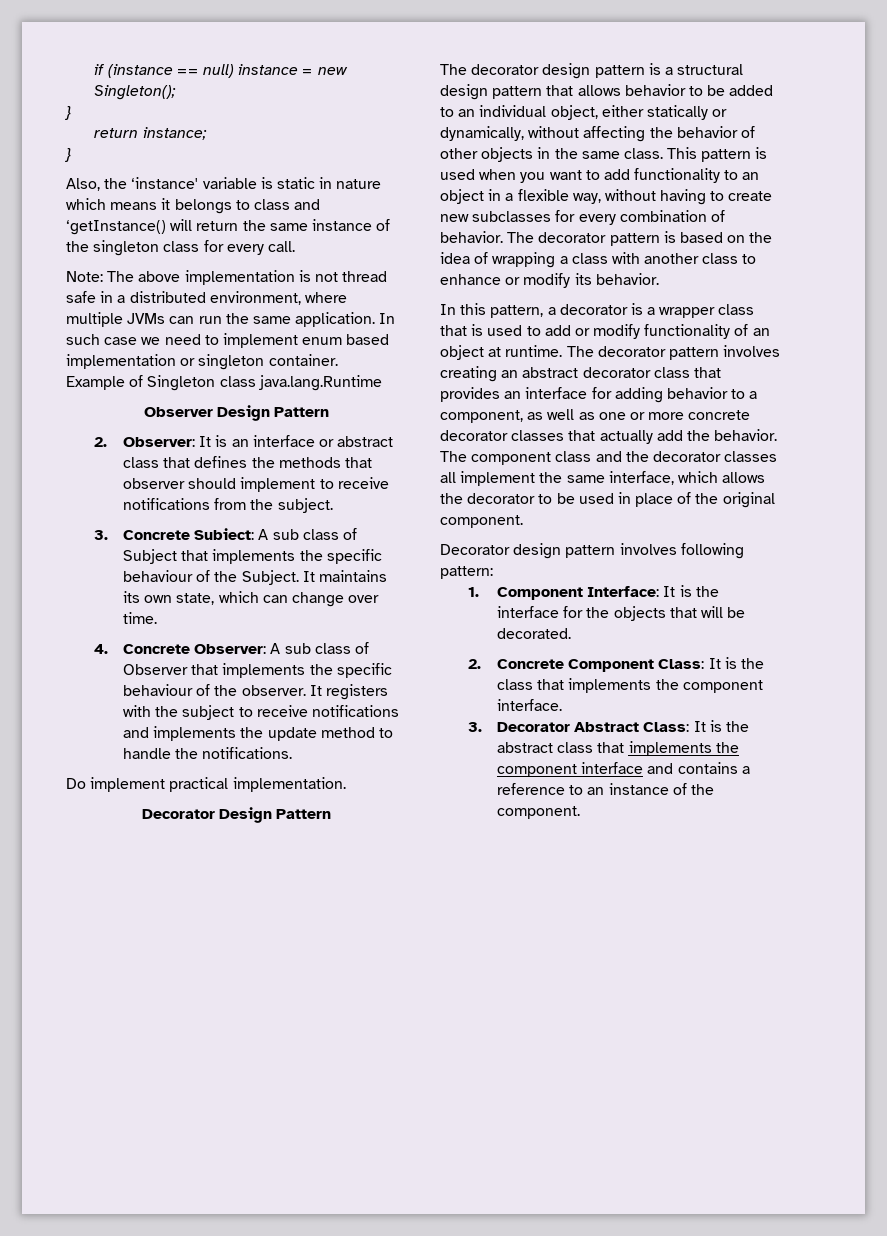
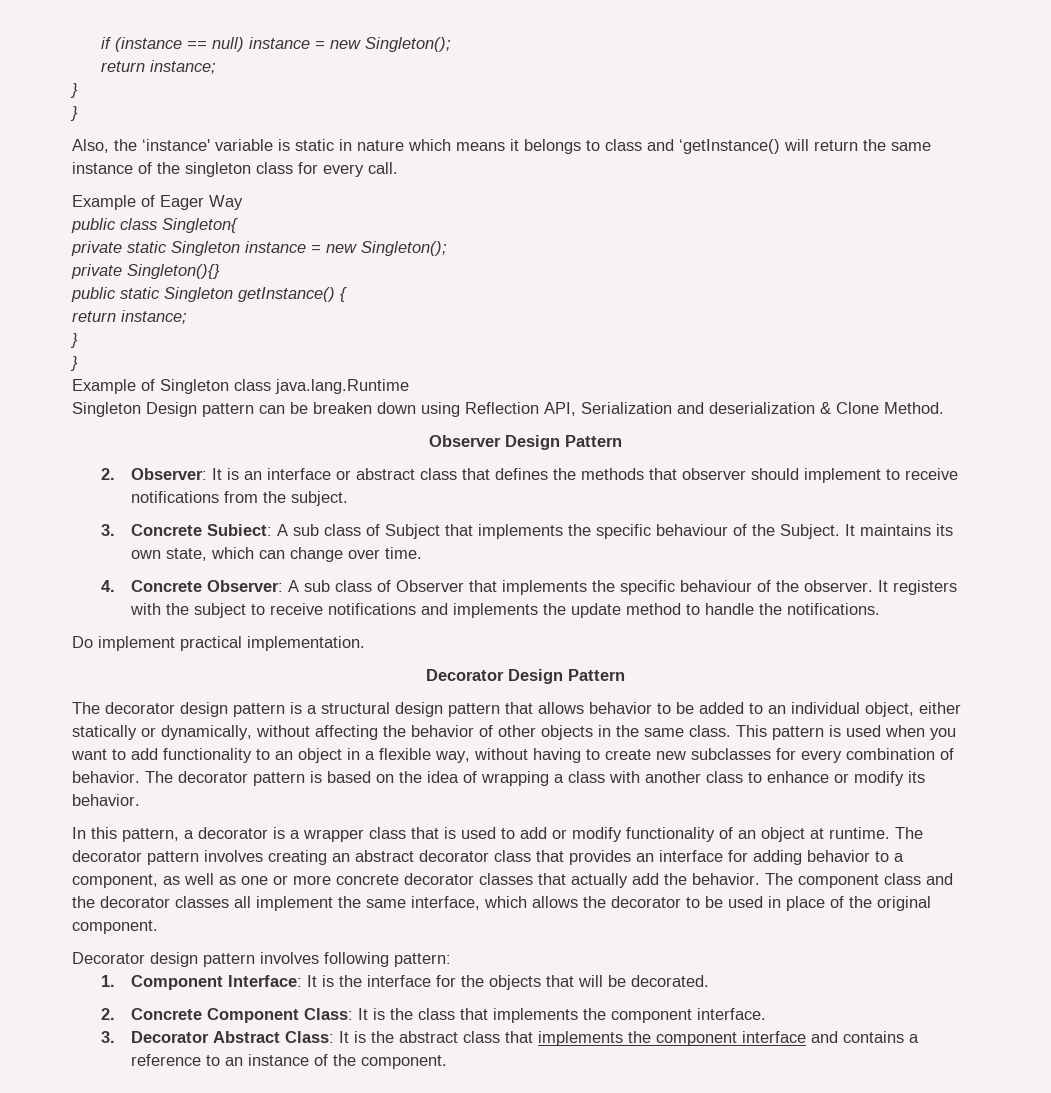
[65,106,71,120] [94,127,207,140] [65,148,71,162] // } // return instance; // } -> [101,60,217,74] [70,83,78,98] [70,106,78,121] // return instance; // } // }
[66,270,388,285] [66,291,347,305] [66,312,396,327] [66,333,390,348] [66,354,338,370] Note: The above implementation is not thread safe in a distributed environment, where multiple JVMs can run the same application. In such case we need to implement enum based implementation or singleton container. -> [72,195,243,210] [71,218,238,233] [71,241,447,256] [71,264,220,279] [71,287,347,302] [72,310,187,324] [70,333,78,348] [70,356,78,371] Example of Eager Way // public class Singleton{ // private static Singleton instance = new Singleton(); // private Singleton(){} // public static Singleton getInstance() { // return instance; // } // }
(382, 383) none -> [72,402,944,417] // Singleton Design pattern can be breaken down using Reflection API, Serialization and deserialization & Clone Method.

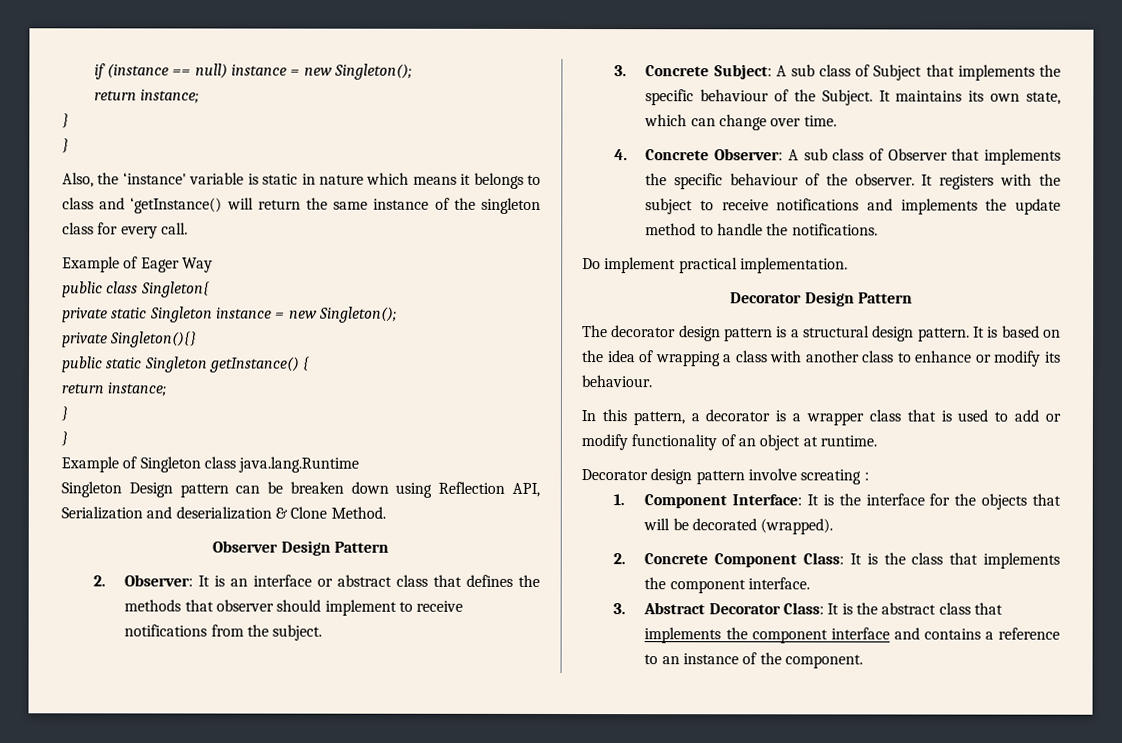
[206,524,272,536] Subiect: -> [713,64,772,80] Subject:
[448,702,961,717] [72,725,956,740] [71,748,954,763] [72,771,305,786] pattern that allows behavior to be added to an individual object, either statically or dynamically, without affecting the behavior of other objects in the same class. This pattern is used when you want to add functionality to an object in a flexible way, without having to create new subclasses for every combination of behavior. The decorator pattern -> [917,326,985,342] pattern. It
[72,794,140,806] behavior. -> [581,375,652,388] behaviour.
[895,827,923,839] [72,850,904,865] [72,873,953,888] [72,896,931,911] [72,920,158,934] The decorator pattern involves creating an abstract decorator class that provides an interface for adding behavior to a component, as well as one or more concrete decorator classes that actually add the behavior. The component class and the decorator classes all implement the same interface, which allows the decorator to be used in place of the original component. -> (877, 441) none
[260,952,451,967] involves following pattern: -> [747,468,869,485] involve screating :
[630,975,709,987] decorated. -> [692,518,834,535] decorated (wrapped).
[130,1031,280,1043] Decorator Abstract -> [643,602,781,615] Abstract Decorator

